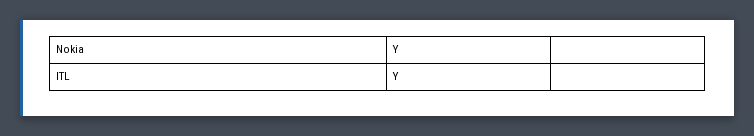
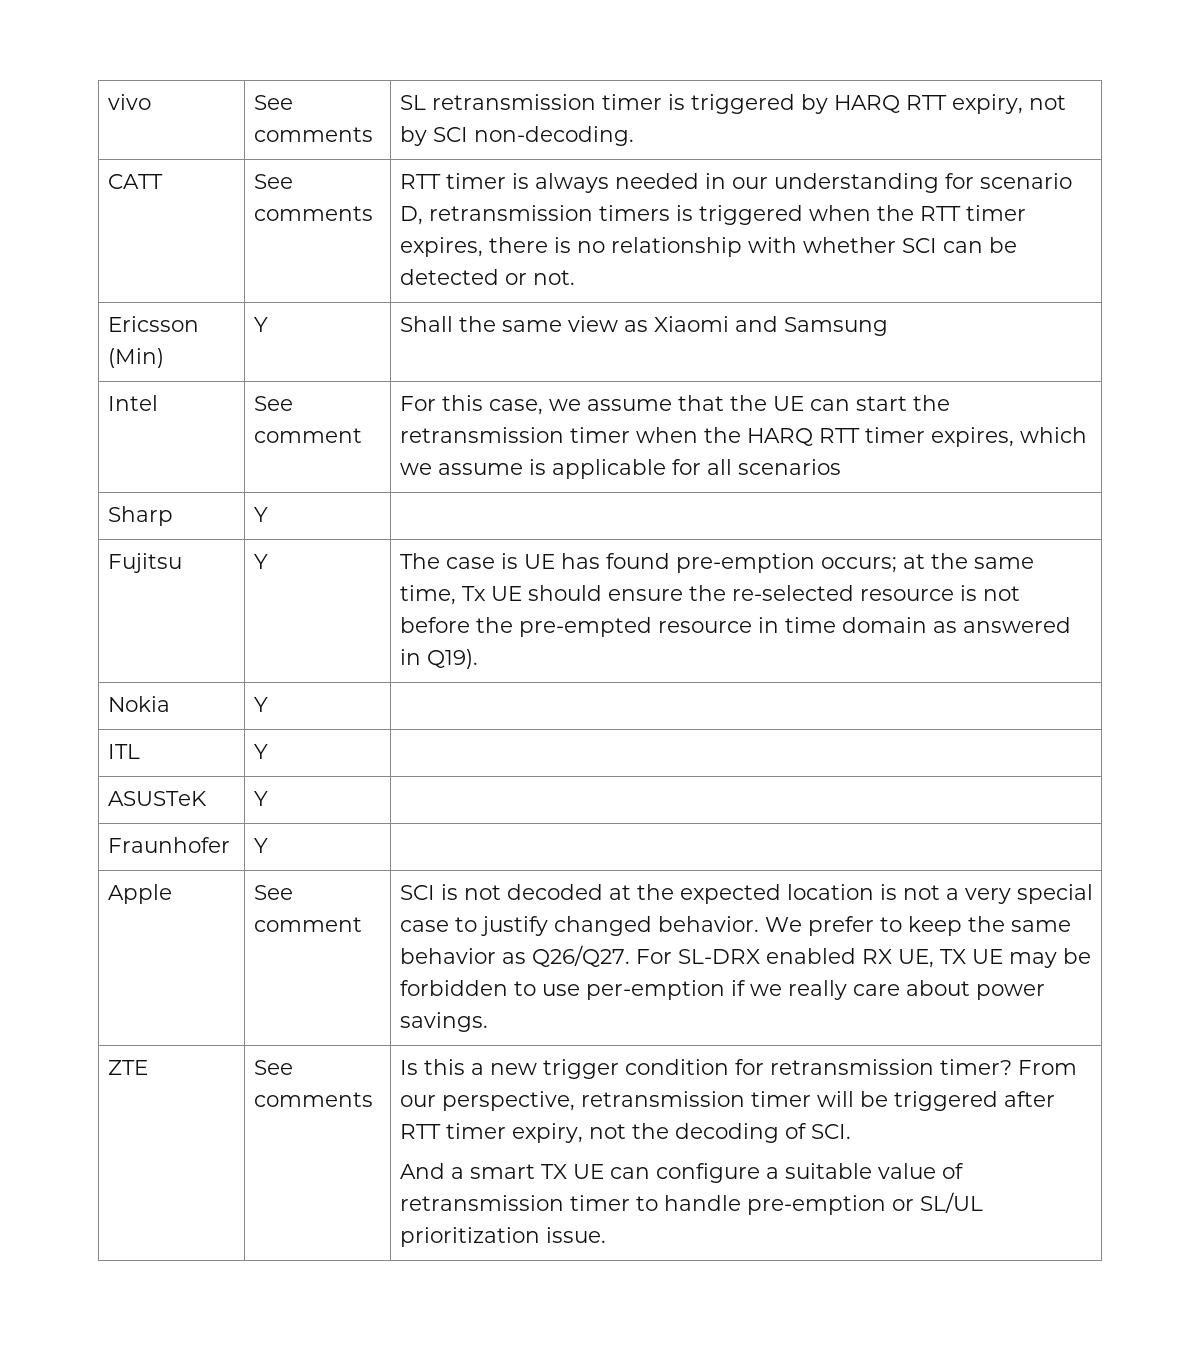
[55,45,84,53] [391,45,399,53] [55,72,70,80] [391,72,399,80] Nokia | Y | // ITL | Y | -> [107,94,151,110] [253,95,293,110] [253,127,373,142] [399,94,1066,114] [399,126,634,146] [107,174,163,189] [253,174,293,189] [253,206,373,221] [399,173,1072,193] [399,205,1026,225] [399,237,1017,257] [399,269,575,285] [107,316,199,332] [107,348,164,368] [253,317,268,332] [399,316,888,336] [107,395,158,411] [253,396,293,411] [253,428,362,443] [399,395,950,415] [399,427,1087,447] [399,459,841,479] [107,506,173,526] [253,507,268,522] [107,553,182,573] [253,554,268,569] [399,553,1034,573] [399,585,1020,605] [399,617,1071,637] [399,649,478,669] [107,696,170,712] [253,697,268,712] [107,744,140,759] [253,744,268,759] [107,791,207,806] [253,791,268,806] [107,837,230,853] [253,838,268,853] [107,884,172,904] [253,885,293,900] [253,917,362,932] [399,884,1093,904] [399,916,1071,936] [399,945,1091,968] [399,980,1045,1000] [399,1012,488,1032] [107,1060,148,1075] [253,1060,293,1075] [253,1092,373,1107] [399,1059,1077,1079] [399,1091,1055,1111] [399,1123,851,1143] [399,1163,964,1183] [399,1192,983,1215] [399,1227,606,1247] vivo | See comments | SL retransmission timer is triggered by HARQ RTT expiry, not by SCI non-decoding. // CATT | See comments | RTT timer is always needed in our understanding for scenario D, retransmission timers is triggered when the RTT timer expires, there is no relationship with whether SCI can be detected or not. // Ericsson (Min) | Y | Shall the same view as Xiaomi and Samsung // Intel | See comment | For this case, we assume that the UE can start the retransmission timer when the HARQ RTT timer expires, which we assume is applicable for all scenarios // Sharp | Y | // Fujitsu | Y | The case is UE has found pre-emption occurs; at the same time, Tx UE should ensure the re-selected resource is not before the pre-empted resource in time domain as answered in Q19). // Nokia | Y | // ITL | Y | // ASUSTeK | Y | // Fraunhofer | Y | // Apple | See comment | SCI is not decoded at the expected location is not a very special case to justify changed behavior. We prefer to keep the same behavior as Q26/Q27. For SL-DRX enabled RX UE, TX UE may be forbidden to use per-emption if we really care about power savings. // ZTE | See comments | Is this a new trigger condition for retransmission timer? From our perspective, retransmission timer will be triggered after RTT timer expiry, not the decoding of SCI. // And a smart TX UE can configure a suitable value of retransmission timer to handle pre-emption or SL/UL prioritization issue.

